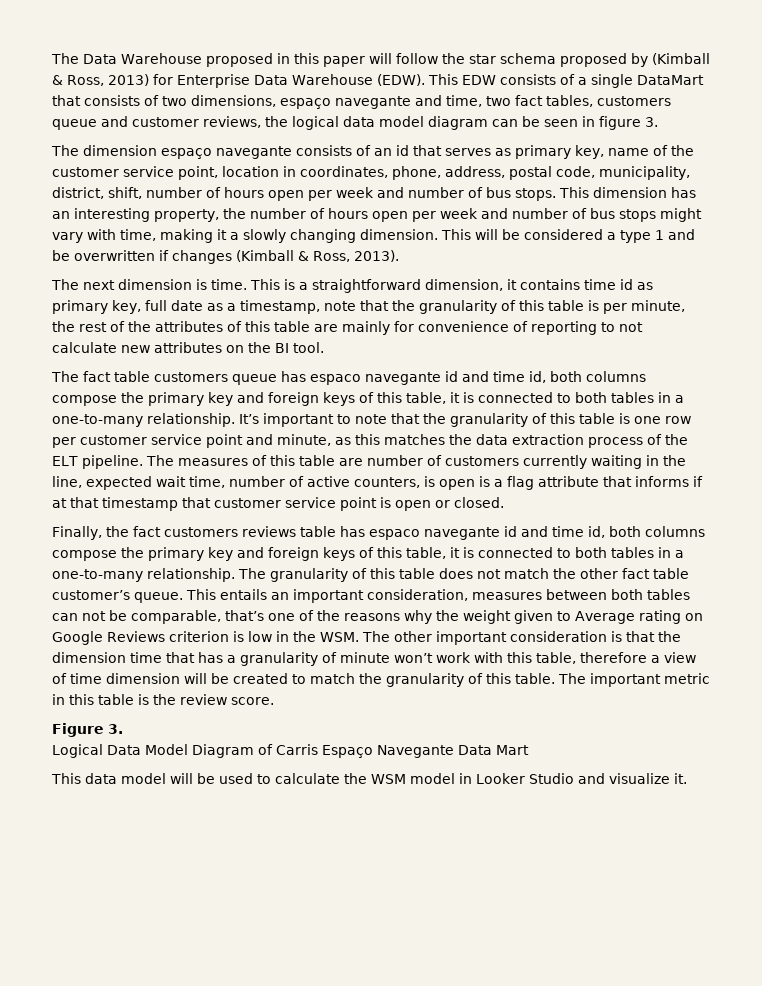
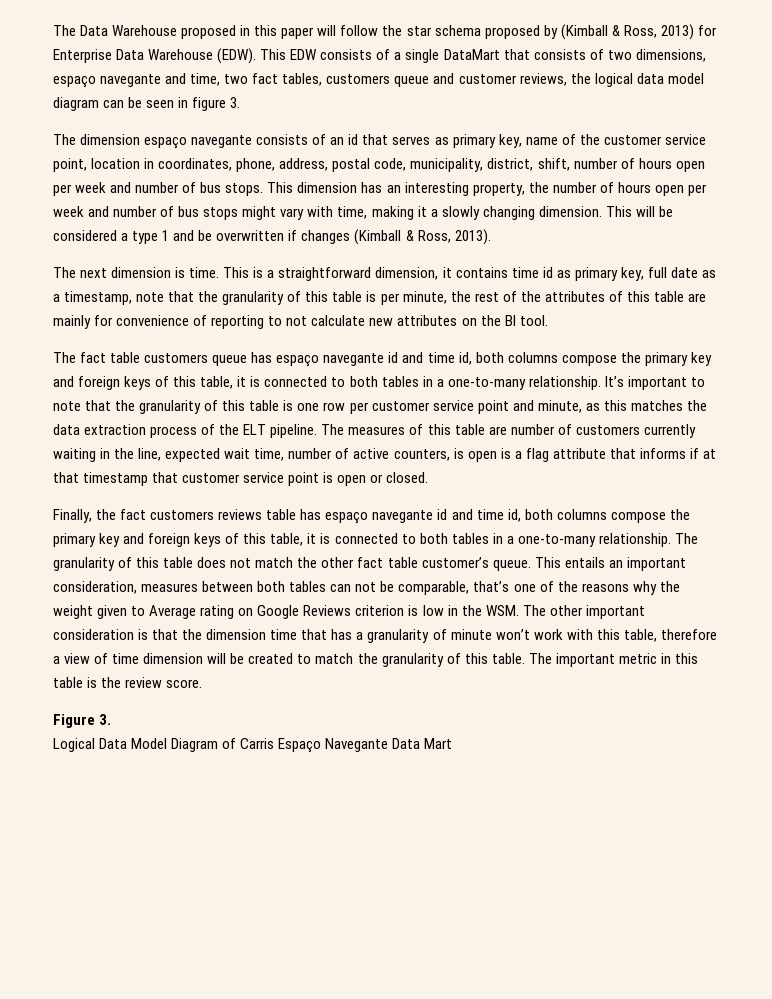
[310,374,361,385] espaco -> [276,355,320,367] espaço
[368,529,420,540] espaco -> [325,512,369,524] espaço
[51,773,687,784] // This data model will be used to calculate the WSM model in Looker Studio and visualize it. -> (453, 743) none

